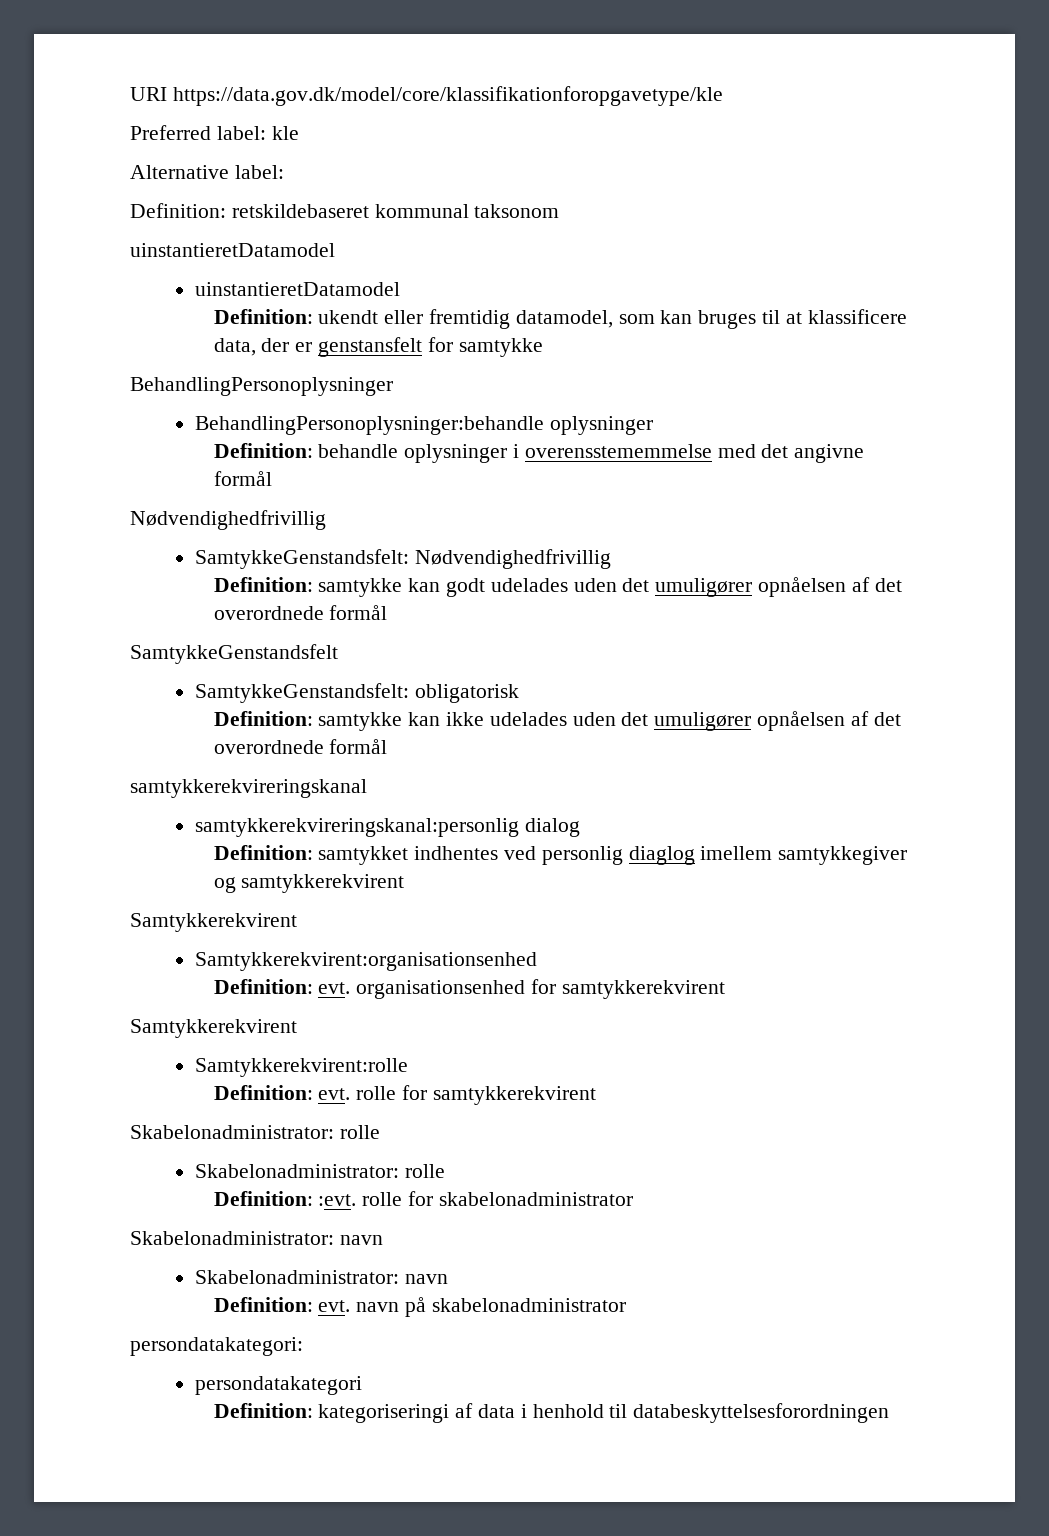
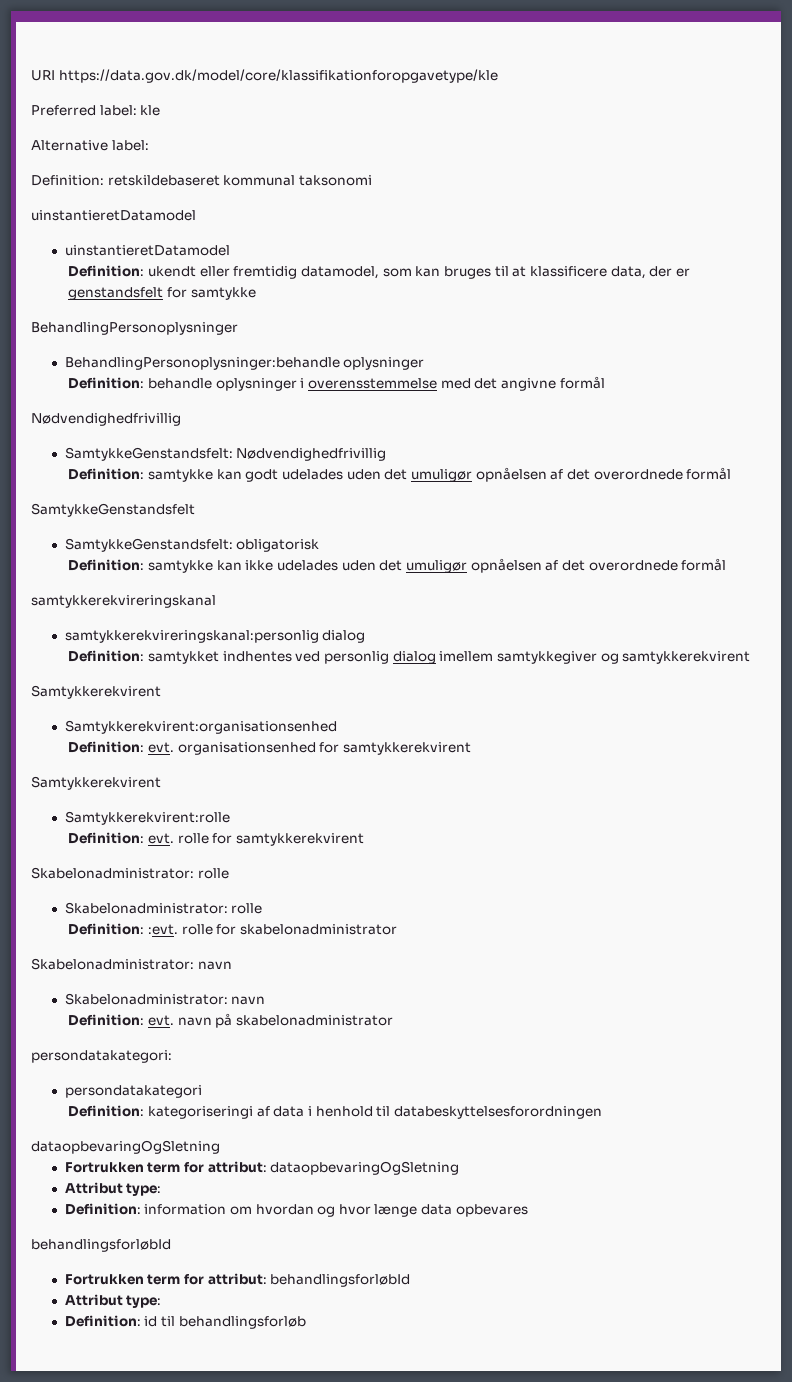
[474,204,560,218] taksonom -> [298,175,372,186] taksonomi
[317,337,422,357] genstansfelt -> [68,287,164,300] genstandsfelt
[524,444,712,458] overensstememmelse -> [308,378,438,389] overensstemmelse
[655,578,753,597] umuligører -> [410,469,472,482] umuligør
[654,712,752,731] umuligører -> [405,560,467,573] umuligør
[628,846,695,865] diaglog -> [392,651,436,664] dialog
(890, 1413) none -> [31,1140,220,1154] [64,1161,460,1175] [64,1182,162,1196] [64,1203,528,1217] [31,1239,171,1252] [64,1273,411,1287] [64,1294,162,1308] [64,1315,306,1329] // dataopbevaringOgSletning // Fortrukken term for attribut: dataopbevaringOgSletning // Attribut type: // Definition: information om hvordan og hvor længe data opbevares // behandlingsforløbId // Fortrukken term for attribut: behandlingsforløbId // Attribut type: // Definition: id til behandlingsforløb

